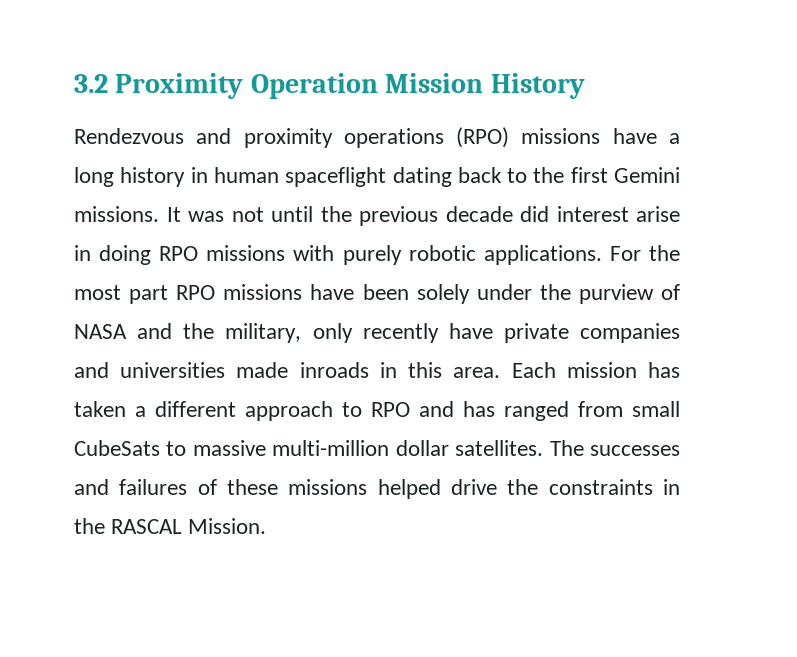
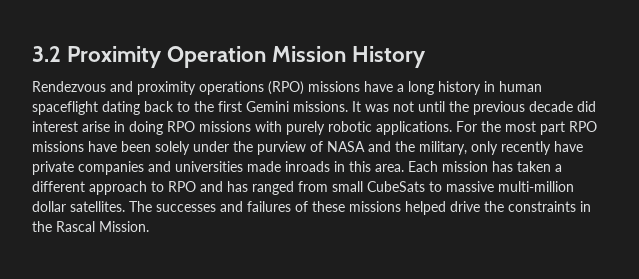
[111,519,183,534] RASCAL -> [56,221,95,232] Rascal

